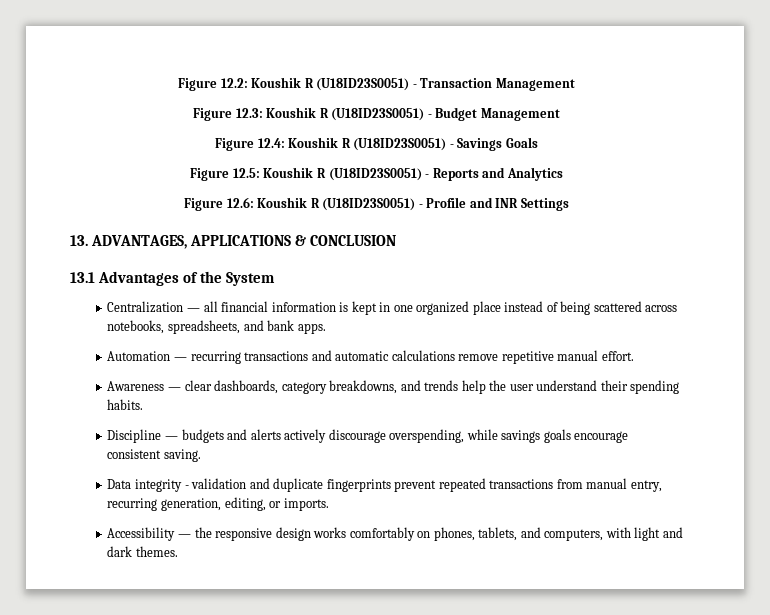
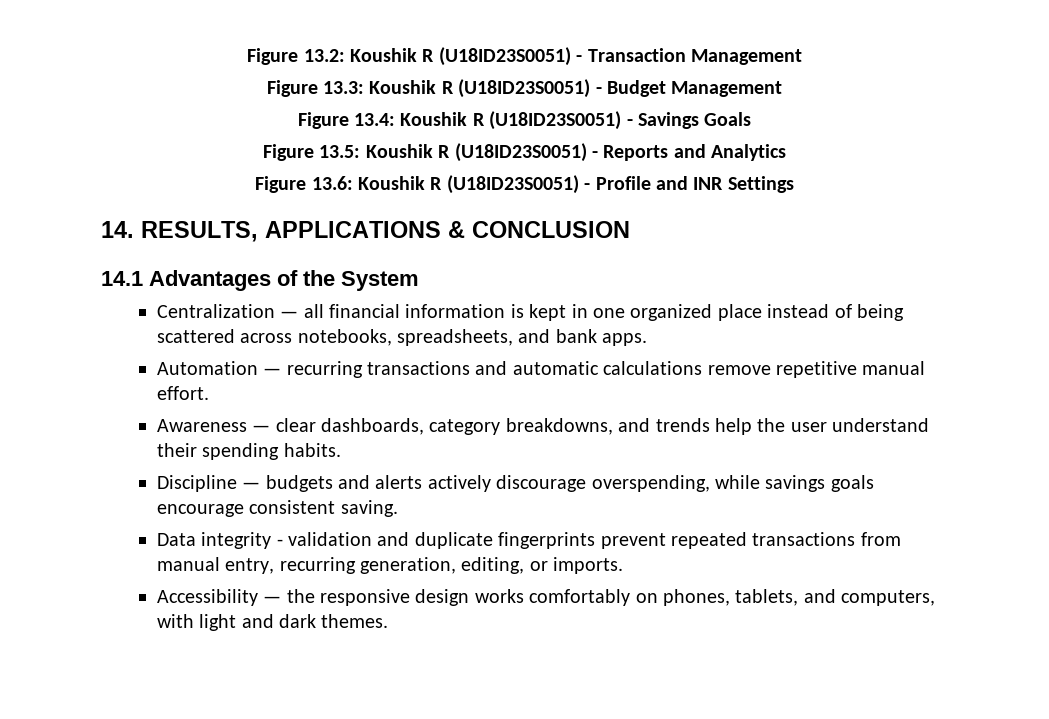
[178,78,248,91] Figure 12.2: -> [247,48,345,65] Figure 13.2:
[235,108,263,118] 12.3: -> [323,81,364,94] 13.3:
[257,138,285,148] 12.4: -> [354,113,395,126] 13.4:
[232,168,260,178] 12.5: -> [319,145,361,158] 13.5:
[226,197,254,208] 12.6: -> [311,176,353,190] 13.6:
[70,235,188,249] 13. ADVANTAGES, -> [101,221,258,242] 14. RESULTS,
[70,272,95,283] 13.1 -> [101,271,143,286] 14.1

